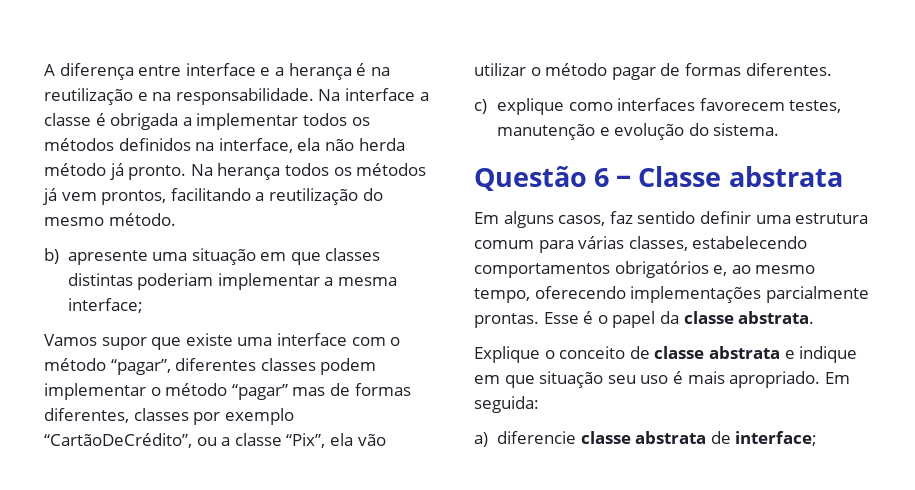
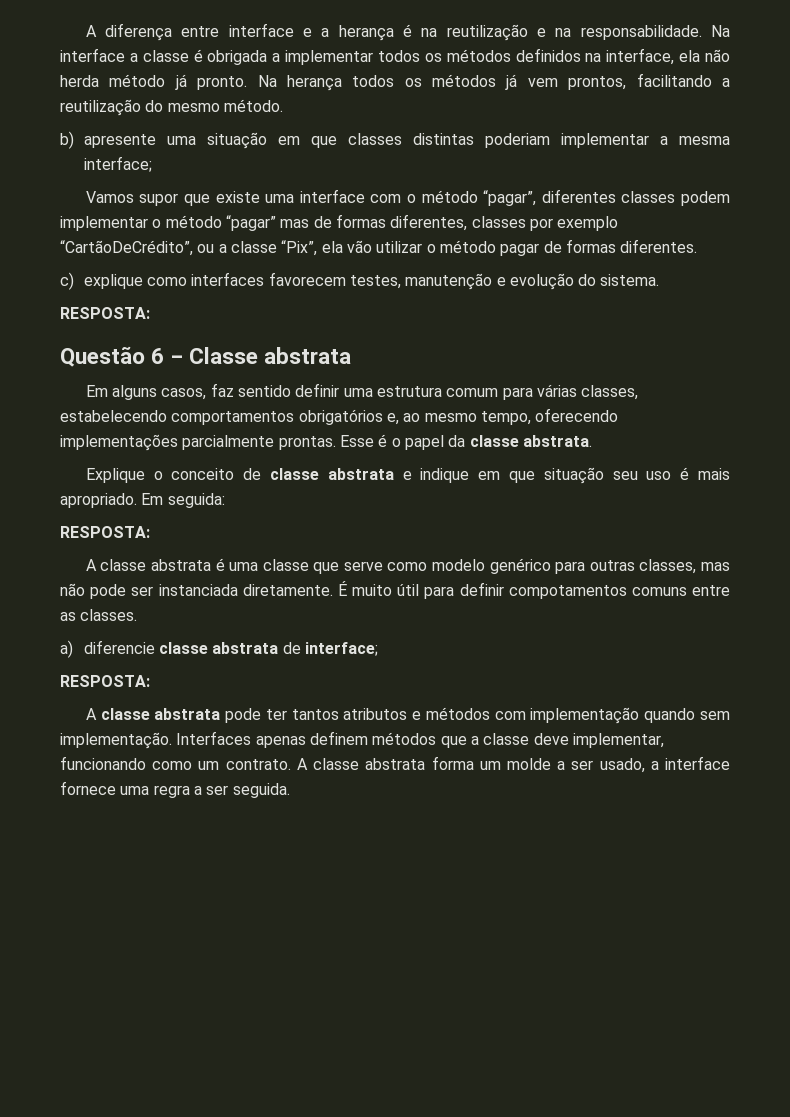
(780, 129) none -> [60,307,150,319] // RESPOSTA:
(539, 404) none -> [60,526,150,538] [85,558,731,574] [60,581,730,599] [60,609,138,621] // RESPOSTA: // A classe abstrata é uma classe que serve como modelo genérico para outras classes, mas não pode ser instanciada diretamente. É muito útil para definir compotamentos comuns entre as classes.
(818, 438) none -> [60,675,150,687] [85,707,731,724] [60,731,664,749] [60,756,730,773] [60,781,290,798] // RESPOSTA: // A classe abstrata pode ter tantos atributos e métodos com implementação quando sem implementação. Interfaces apenas definem métodos que a classe deve implementar, funcionando como um contrato. A classe abstrata forma um molde a ser usado, a interface fornece uma regra a ser seguida.

